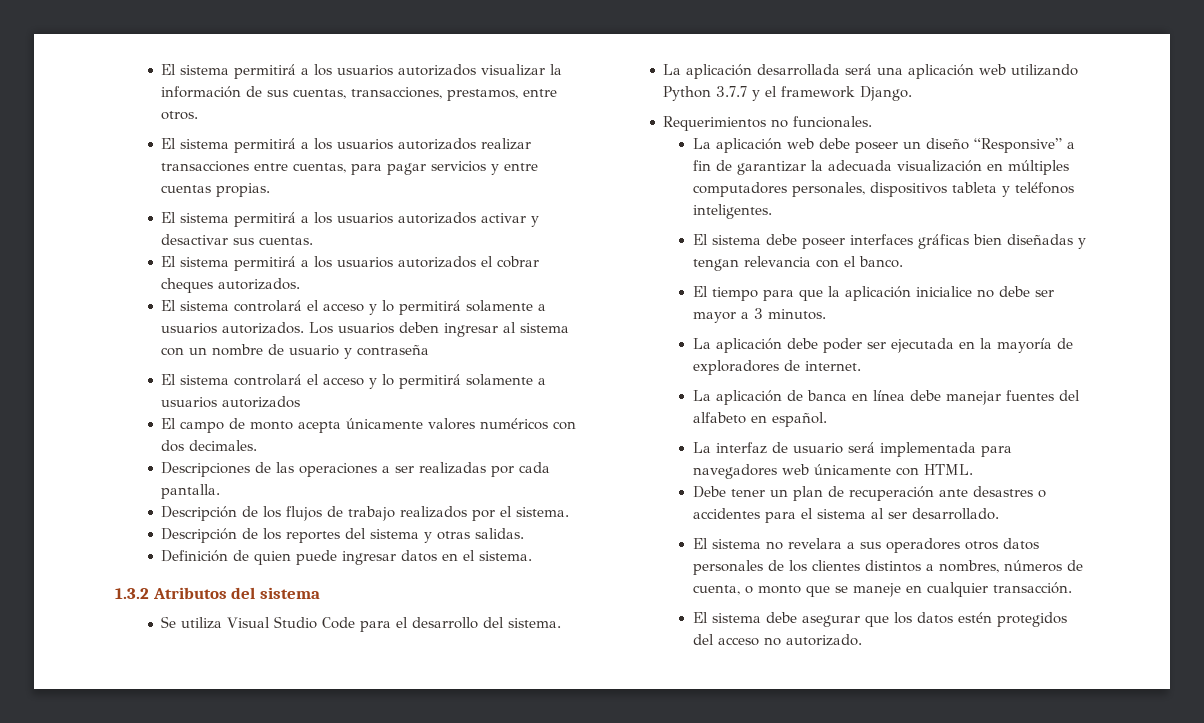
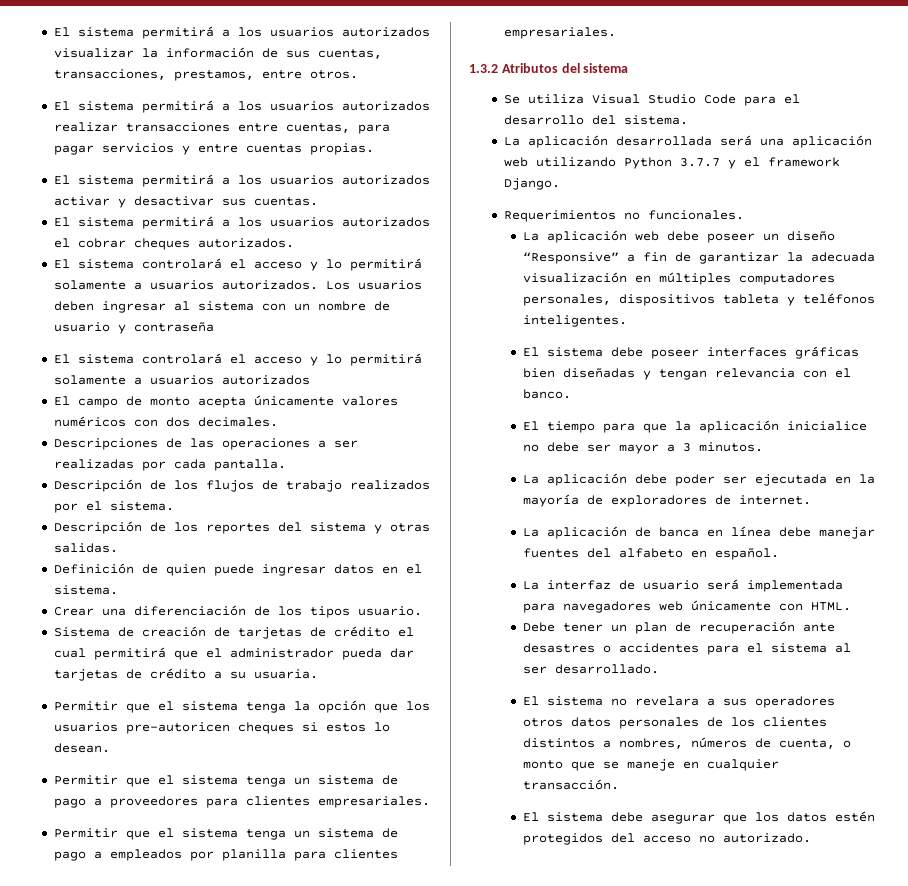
(533, 556) none -> [53,605,422,618] [53,626,414,639] [53,647,414,660] [53,668,318,681] [53,700,430,713] [53,722,390,734] [53,743,110,753] [53,775,398,787] [53,796,430,808] [53,828,398,840] [53,849,398,861] [503,27,616,39] // Crear una diferenciación de los tipos usuario. // Sistema de creación de tarjetas de crédito el cual permitirá que el administrador pueda dar tarjetas de crédito a su usuaria. // Permitir que el sistema tenga la opción que los usuarios pre-autoricen cheques si estos lo desean. // Permitir que el sistema tenga un sistema de pago a proveedores para clientes empresariales. // Permitir que el sistema tenga un sistema de pago a empleados por planilla para clientes empresariales.

